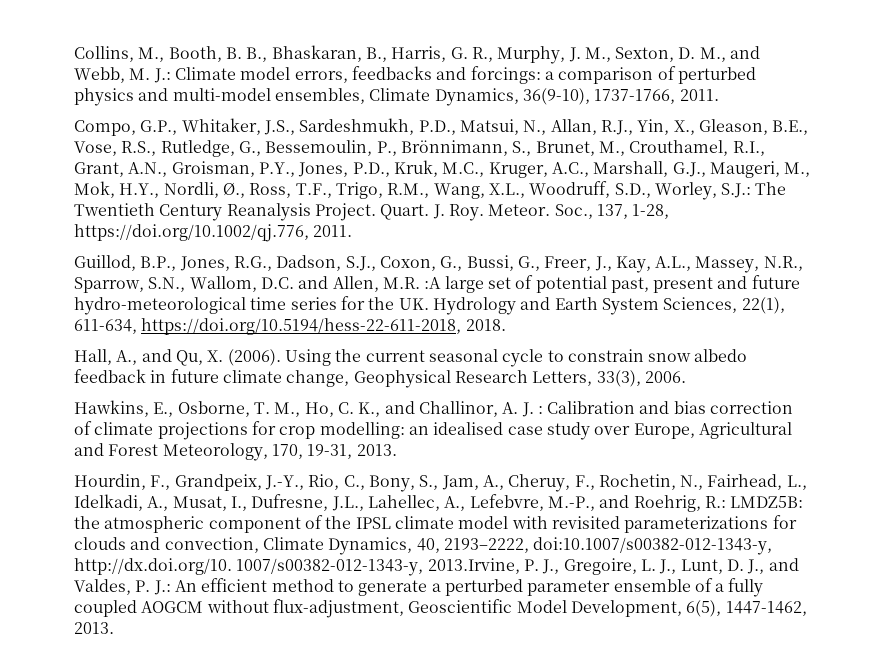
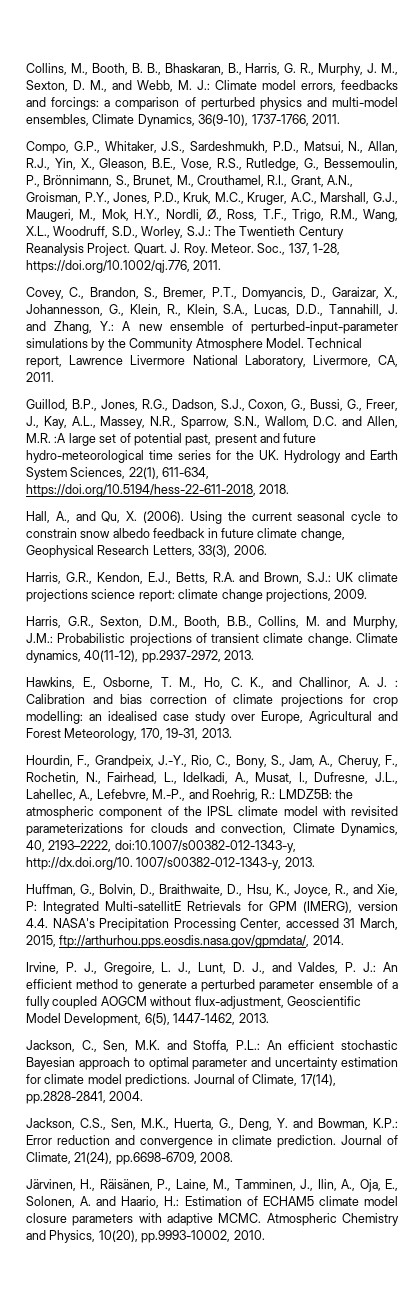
(353, 231) none -> [26,287,398,300] [26,304,399,316] [26,321,398,334] [26,338,363,351] [26,355,398,368] [26,372,54,382] // Covey, C., Brandon, S., Bremer, P.T., Domyancis, D., Garaizar, X., Johannesson, G., Klein, R., Klein, S.A., Lucas, D.D., Tannahill, J. and Zhang, Y.: A new ensemble of perturbed-input-parameter simulations by the Community Atmosphere Model. Technical report, Lawrence Livermore National Laboratory, Livermore, CA, 2011.
(686, 377) none -> [26,572,398,584] [26,589,368,602] [26,616,398,629] [26,633,398,646] [26,650,255,663] // Harris, G.R., Kendon, E.J., Betts, R.A. and Brown, S.J.: UK climate projections science report: climate change projections, 2009. // Harris, G.R., Sexton, D.M., Booth, B.B., Collins, M. and Murphy, J.M.: Probabilistic projections of transient climate change. Climate dynamics, 40(11-12), pp.2937-2972, 2013.
[427,558,520,574] 2013.Irvine, -> [284,857,315,867] [26,884,398,897] [26,901,398,914] [26,918,398,931] [26,935,344,948] [26,962,59,974] 2013. // Huffman, G., Bolvin, D., Braithwaite, D., Hsu, K., Joyce, R., and Xie, P: Integrated Multi-satellitE Retrievals for GPM (IMERG), version 4.4. NASA's Precipitation Processing Center, accessed 31 March, 2015, ftp://arthurhou.pps.eosdis.nasa.gov/gpmdata/, 2014. // Irvine,
(114, 628) none -> [26,1040,398,1052] [26,1057,398,1070] [26,1074,336,1087] [26,1091,144,1104] [26,1118,398,1131] [26,1135,398,1148] [26,1152,234,1165] [26,1179,398,1192] [26,1196,398,1208] [26,1213,400,1226] [26,1230,265,1243] // Jackson, C., Sen, M.K. and Stoffa, P.L.: An efficient stochastic Bayesian approach to optimal parameter and uncertainty estimation for climate model predictions. Journal of Climate, 17(14), pp.2828-2841, 2004. // Jackson, C.S., Sen, M.K., Huerta, G., Deng, Y. and Bowman, K.P.: Error reduction and convergence in climate prediction. Journal of Climate, 21(24), pp.6698-6709, 2008. // Järvinen, H., Räisänen, P., Laine, M., Tamminen, J., Ilin, A., Oja, E., Solonen, A. and Haario, H.: Estimation of ECHAM5 climate model closure parameters with adaptive MCMC. Atmospheric Chemistry and Physics, 10(20), pp.9993-10002, 2010.

